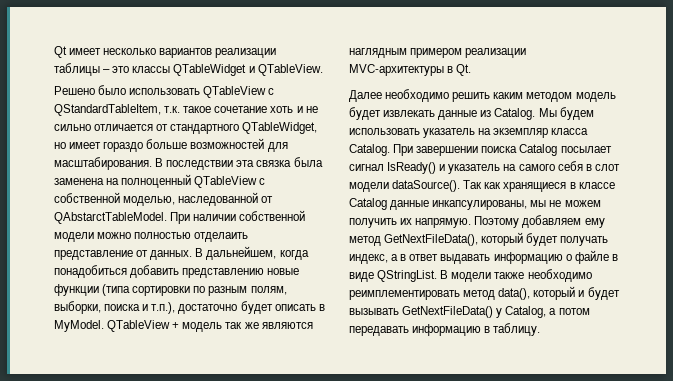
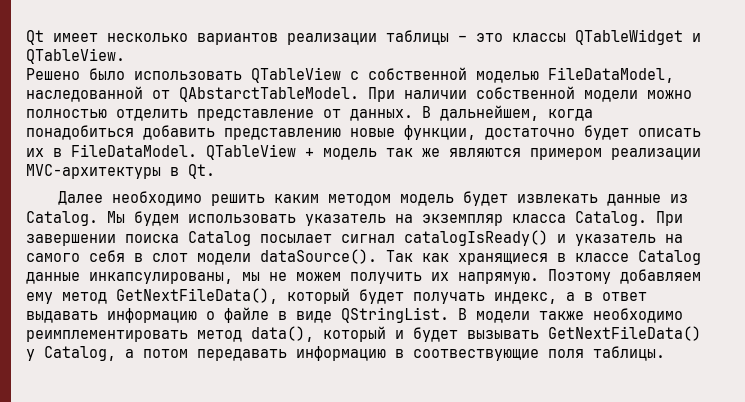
[54,104,318,116] [54,122,318,134] [54,138,288,152] [54,157,323,170] [54,174,266,188] [54,192,176,206] QStandardTableItem, т.к. такое сочетание хоть и не сильно отличается от стандартного QTableWidget, но имеет гораздо больше возможностей для масштабирования. В последствии эта связка была заменена на полноценный QTableView с собственной моделью, -> [368,67,674,83] собственной моделью FileDataModel,
[194,232,249,242] отделаить -> [116,109,188,121] отделить
[54,284,287,296] [54,301,325,314] [54,320,104,332] функции (типа сортировки по разным полям, выборки, поиска и т.п.), достаточно будет описать в MyModel. -> [404,125,701,140] [26,144,197,157] функции, достаточно будет описать их в FileDataModel.
[349,48,407,58] наглядным -> (521, 152) none
[387,162,437,174] IsReady() -> [404,230,548,246] catalogIsReady()
[493,323,541,336] таблицу. -> [413,346,665,361] соотвествующие поля таблицы.

